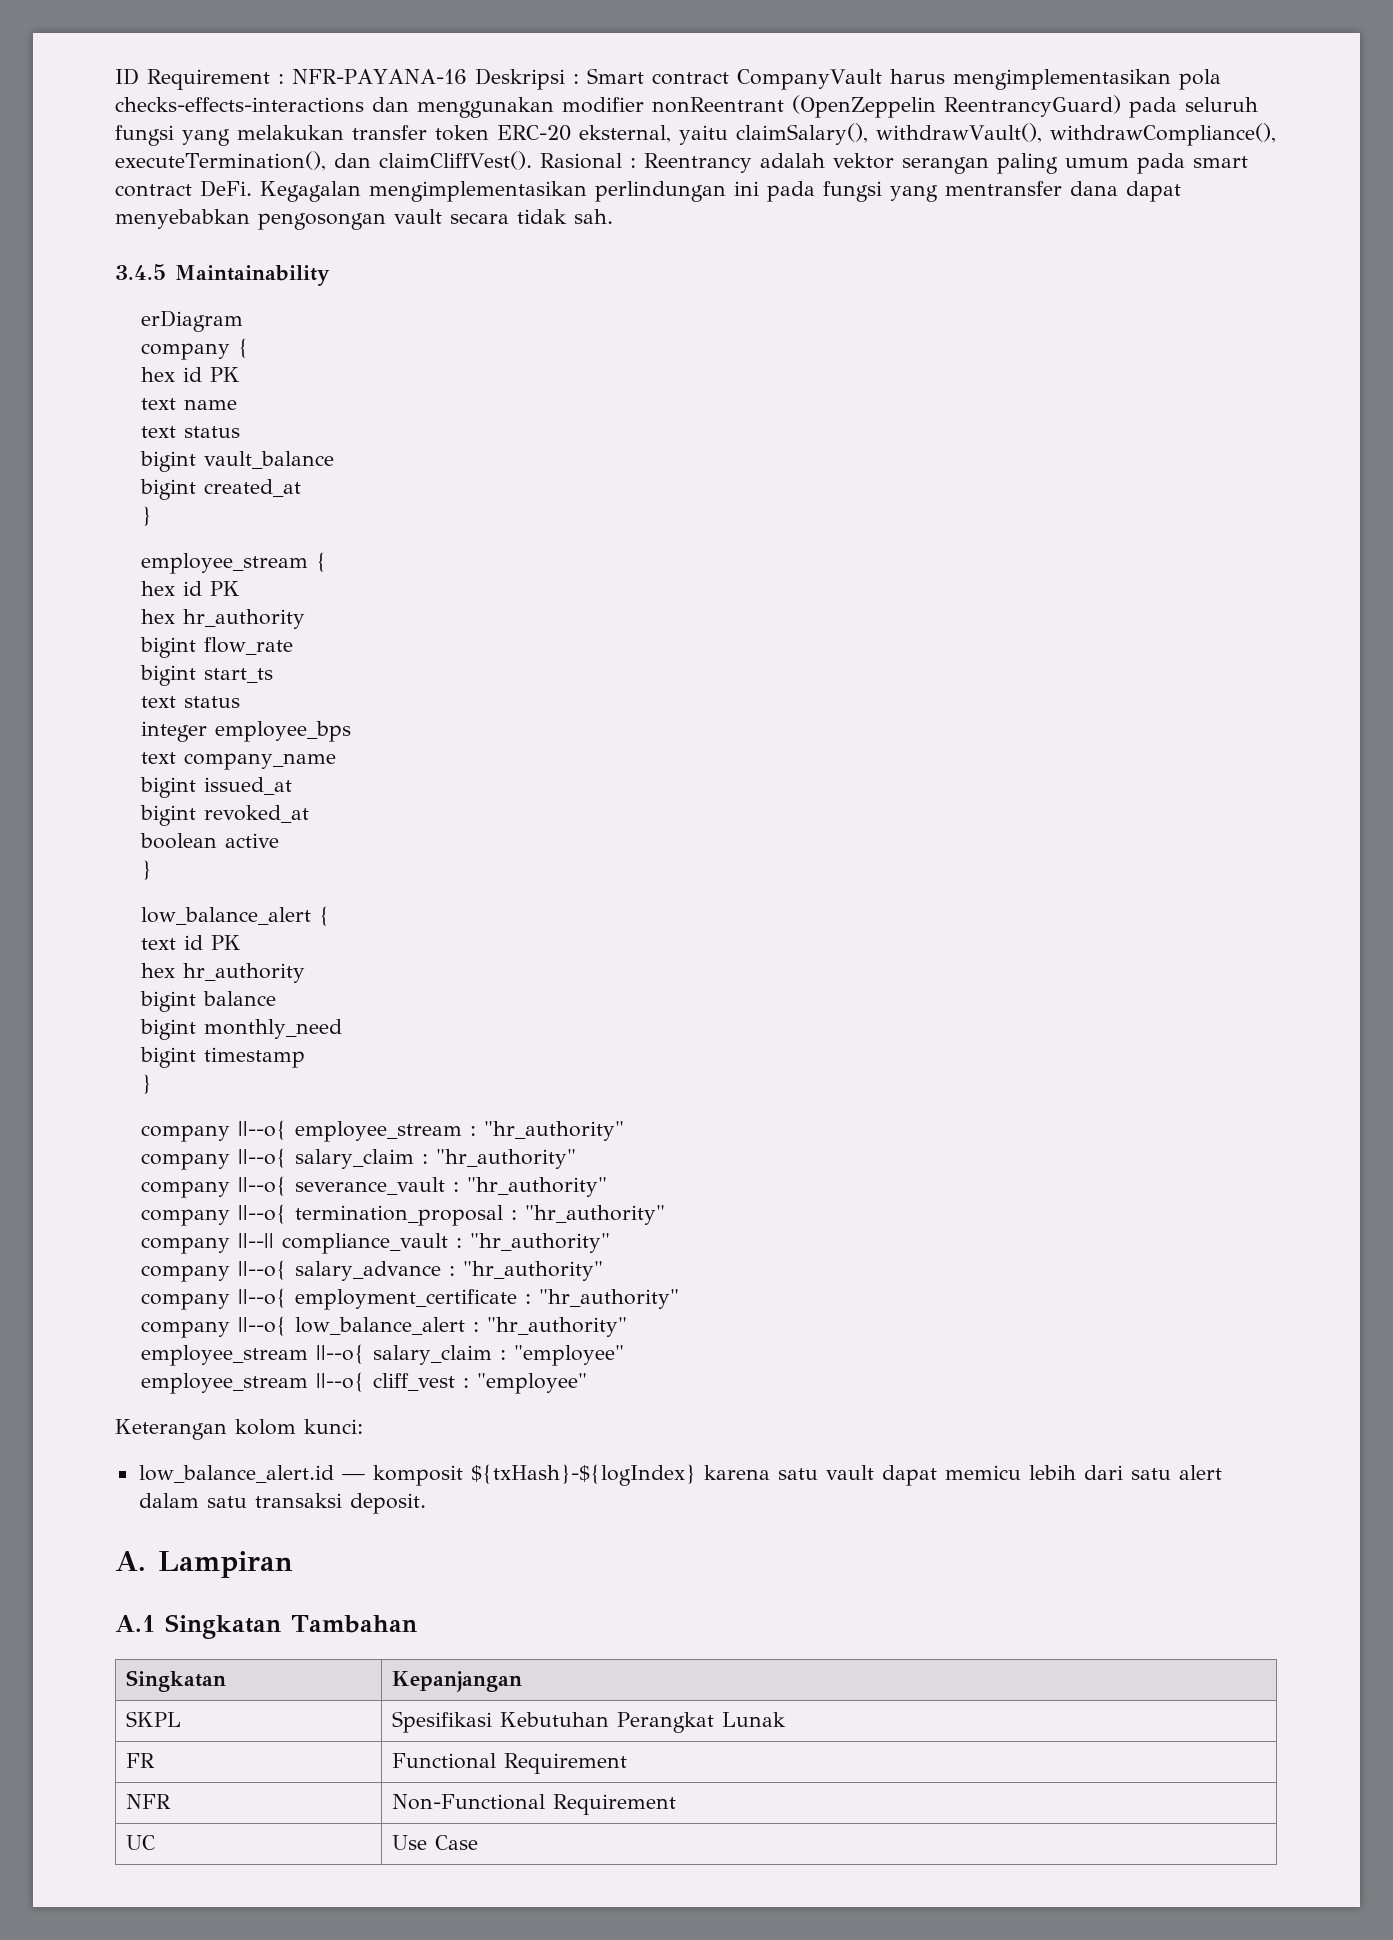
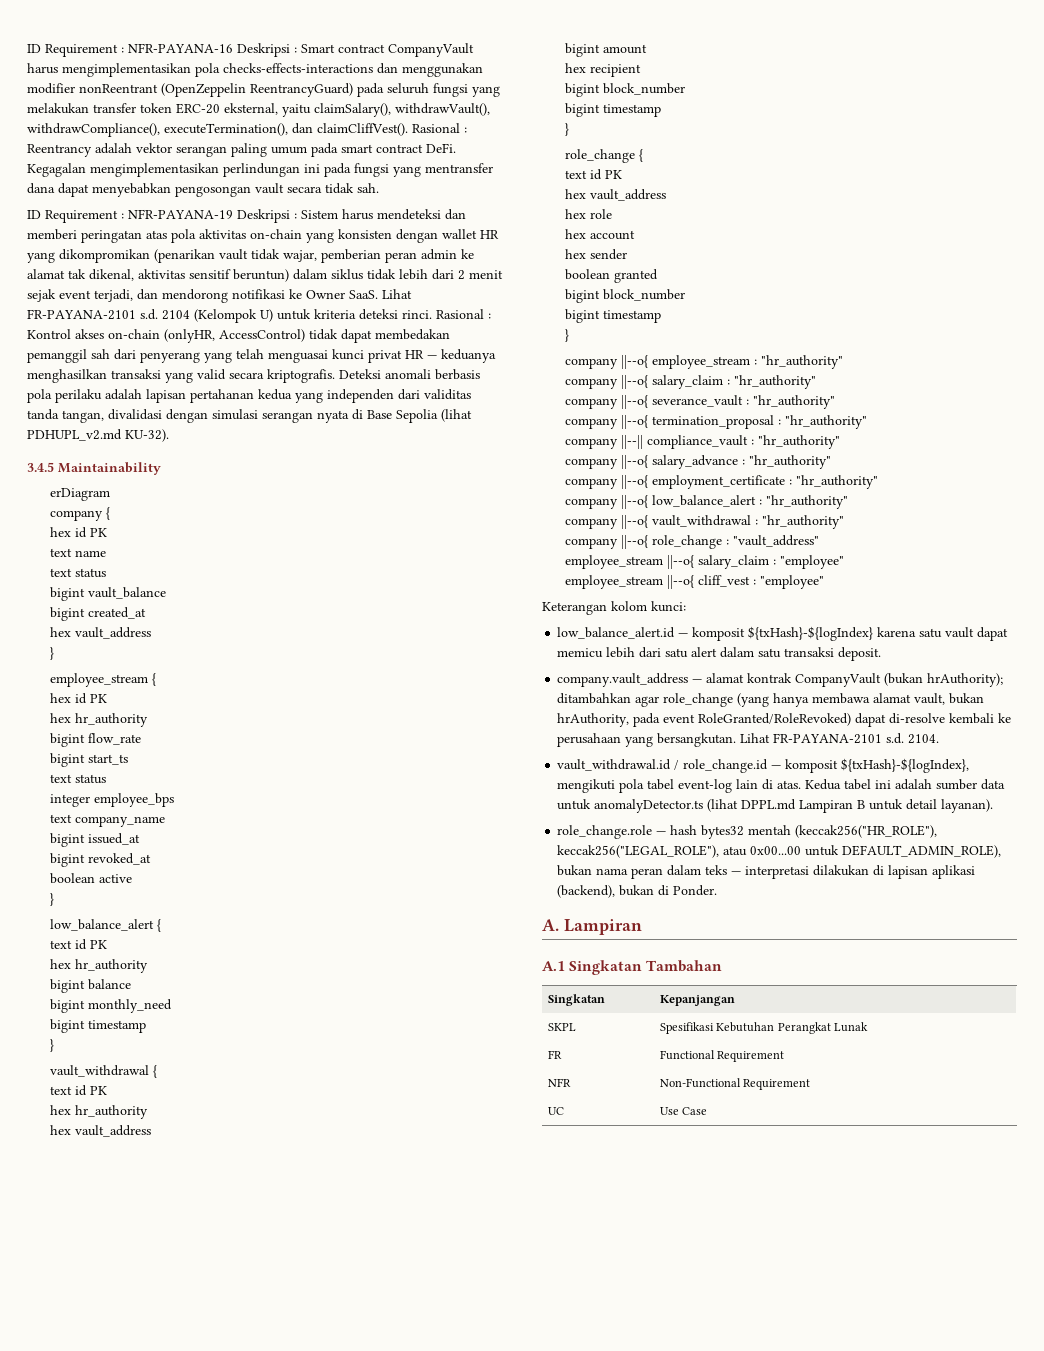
(613, 216) none -> [27,209,466,223] [27,229,499,243] [27,249,474,263] [27,269,503,282] [27,289,412,303] [27,309,491,323] [27,329,450,343] [27,349,496,363] [27,369,480,383] [27,389,471,403] [27,409,472,423] [27,429,169,442] // ID Requirement : NFR-PAYANA-19 Deskripsi : Sistem harus mendeteksi dan memberi peringatan atas pola aktivitas on-chain yang konsisten dengan wallet HR yang dikompromikan (penarikan vault tidak wajar, pemberian peran admin ke alamat tak dikenal, aktivitas sensitif beruntun) dalam siklus tidak lebih dari 2 menit sejak event terjadi, dan mendorong notifikasi ke Owner SaaS. Lihat FR-PAYANA-2101 s.d. 2104 (Kelompok U) untuk kriteria deteksi rinci. Rasional : Kontrol akses on-chain (onlyHR, AccessControl) tidak dapat membedakan pemanggil sah dari penyerang yang telah menguasai kunci privat HR — keduanya menghasilkan transaksi yang valid secara kriptografis. Deteksi anomali berbasis pola perilaku adalah lapisan pertahanan kedua yang independen dari validitas tanda tangan, divalidasi dengan simulasi serangan nyata di Base Sepolia (lihat PDHUPL_v2.md KU-32).
(301, 488) none -> [49,627,151,639] // hex vault_address
(152, 1084) none -> [49,1065,157,1078] [49,1085,107,1096] [49,1105,148,1119] [49,1125,151,1137] [564,43,647,57] [564,63,641,77] [564,83,685,97] [564,103,661,117] [564,123,569,136] [564,149,643,163] [564,169,622,180] [564,189,666,201] [564,209,612,219] [564,229,635,240] [564,249,627,260] [564,269,658,283] [564,289,685,303] [564,309,661,323] [564,329,569,342] // vault_withdrawal { // text id PK // hex hr_authority // hex vault_address // bigint amount // hex recipient // bigint block_number // bigint timestamp // } // role_change { // text id PK // hex vault_address // hex role // hex account // hex sender // boolean granted // bigint block_number // bigint timestamp // }
(627, 1327) none -> [564,515,844,529] [564,535,819,549] // company ||--o{ vault_withdrawal : "hr_authority" // company ||--o{ role_change : "vault_address"
(426, 1503) none -> [557,673,1004,687] [557,693,985,707] [557,713,1012,727] [557,733,940,747] [557,758,970,773] [557,779,1006,793] [557,799,994,813] [557,825,938,839] [557,845,1002,858] [557,865,976,879] [557,885,718,898] // company.vault_address — alamat kontrak CompanyVault (bukan hrAuthority); ditambahkan agar role_change (yang hanya membawa alamat vault, bukan hrAuthority, pada event RoleGranted/RoleRevoked) dapat di-resolve kembali ke perusahaan yang bersangkutan. Lihat FR-PAYANA-2101 s.d. 2104. // vault_withdrawal.id / role_change.id — komposit ${txHash}-${logIndex}, mengikuti pola tabel event-log lain di atas. Kedua tabel ini adalah sumber data untuk anomalyDetector.ts (lihat DPPL.md Lampiran B untuk detail layanan). // role_change.role — hash bytes32 mentah (keccak256("HR_ROLE"), keccak256("LEGAL_ROLE"), atau 0x00...00 untuk DEFAULT_ADMIN_ROLE), bukan nama peran dalam teks — interpretasi dilakukan di lapisan aplikasi (backend), bukan di Ponder.

